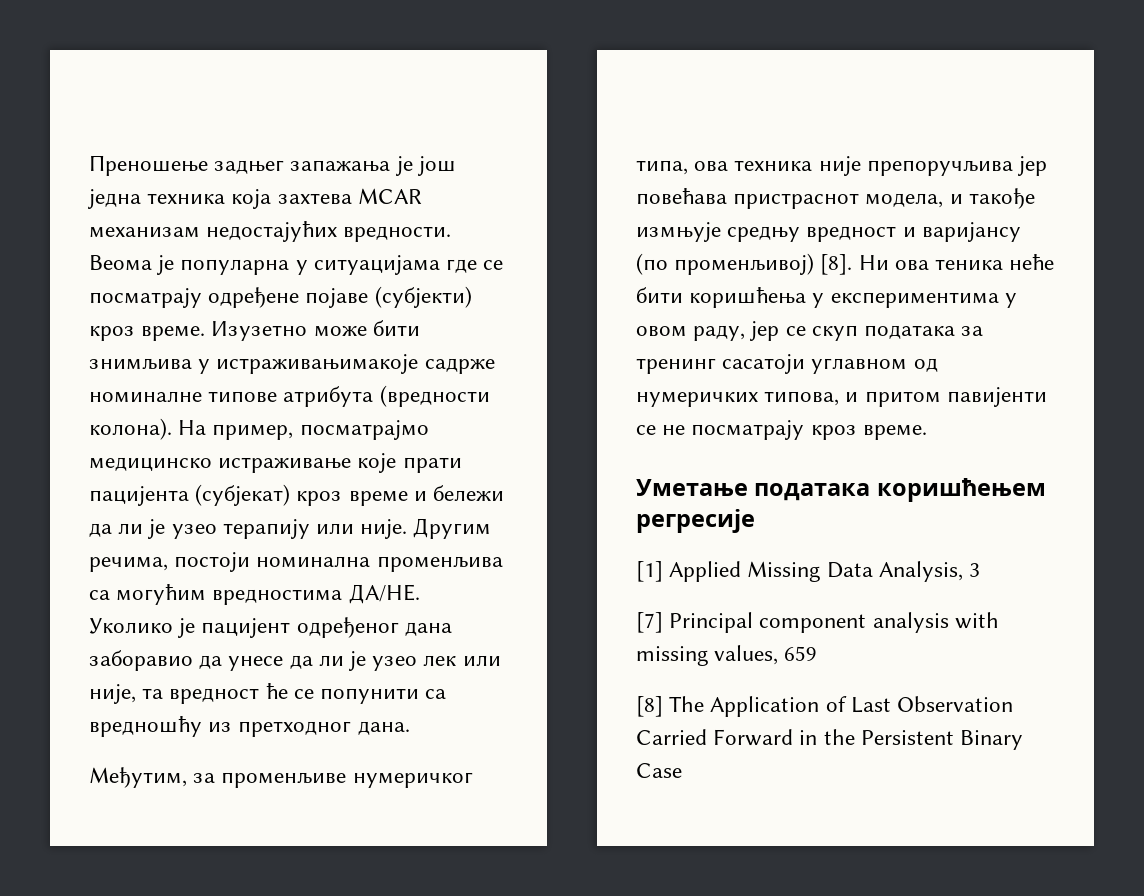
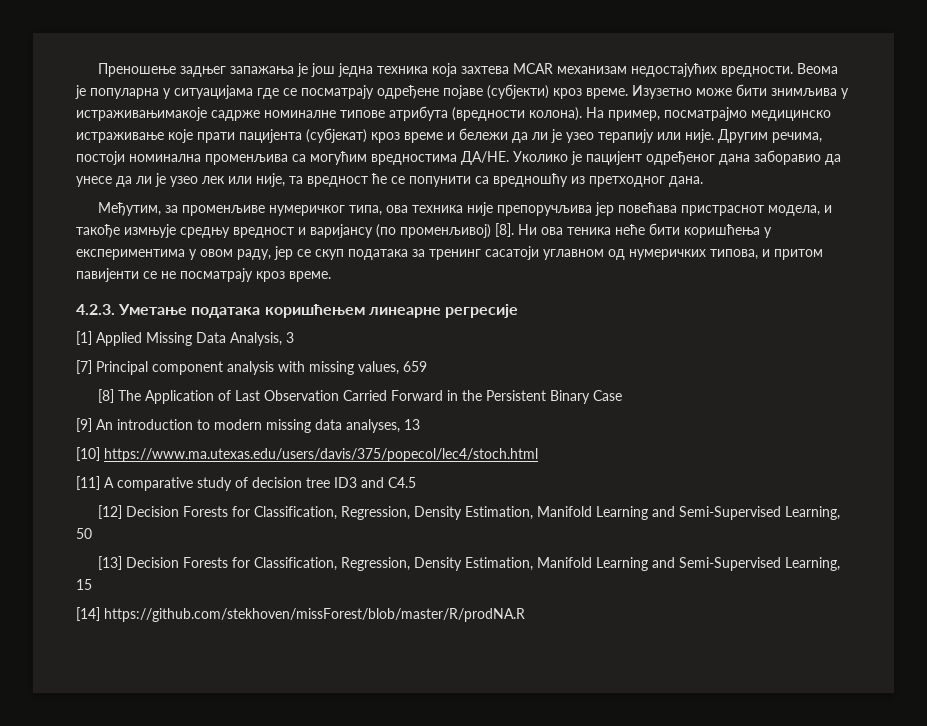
(927, 432) none -> [76,304,115,315] 4.2.3.
(1046, 490) none -> [368,307,441,318] линеарне
(682, 770) none -> [76,418,420,433] [76,447,538,462] [76,476,416,491] [97,505,840,520] [76,528,92,539] [97,556,840,571] [76,579,92,590] [76,607,525,622] // [9] An introduction to modern missing data analyses, 13 // [10] https://www.ma.utexas.edu/users/davis/375/popecol/lec4/stoch.html // [11] A comparative study of decision tree ID3 and C4.5 // [12] Decision Forests for Classification, Regression, Density Estimation, Manifold Learning and Semi-Supervised Learning, 50 // [13] Decision Forests for Classification, Regression, Density Estimation, Manifold Learning and Semi-Supervised Learning, 15 // [14] https://github.com/stekhoven/missForest/blob/master/R/prodNA.R

